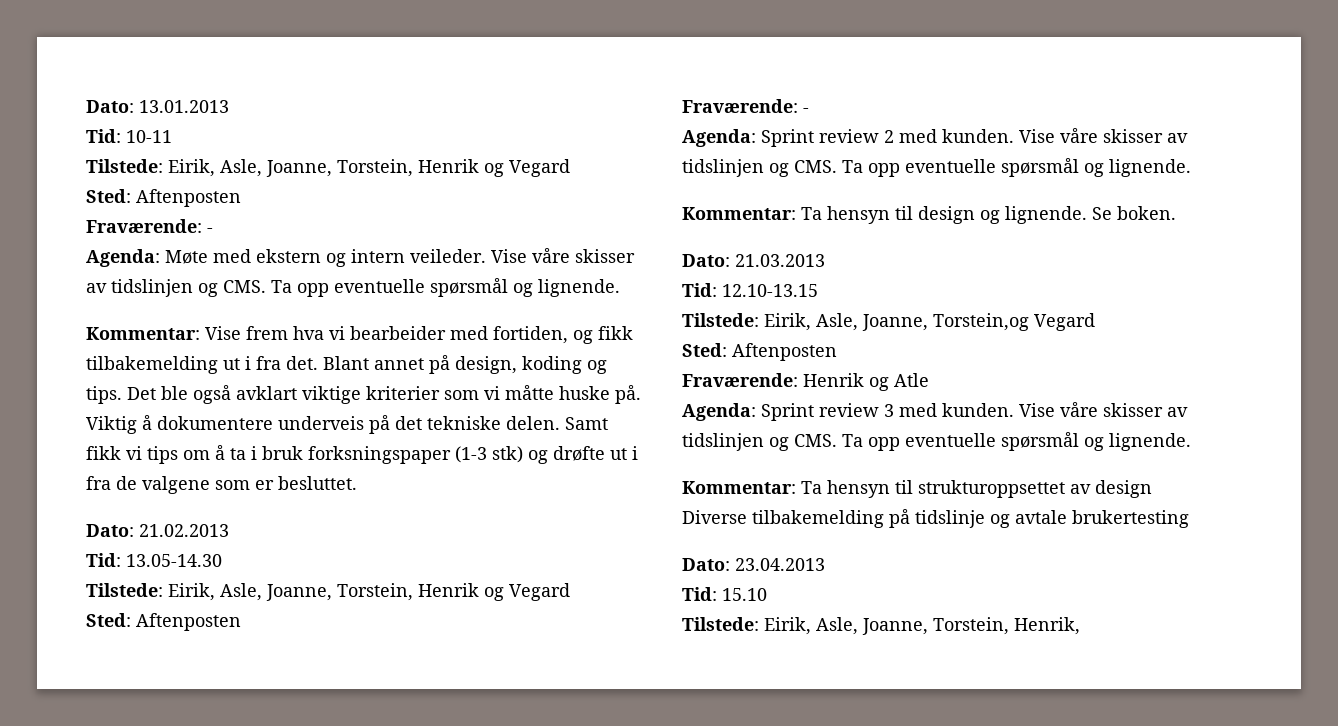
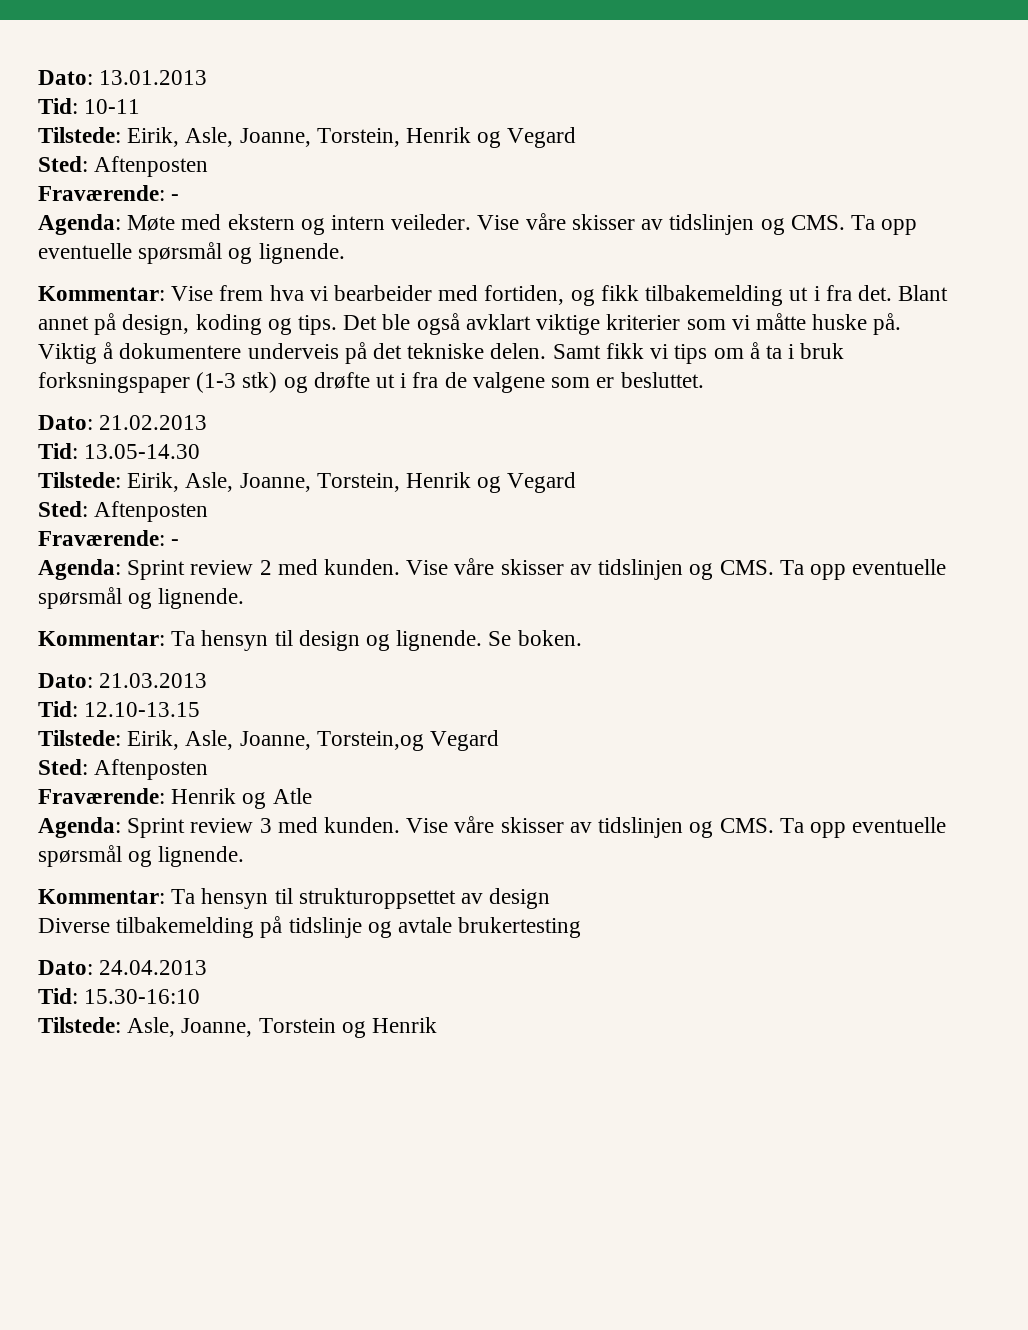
[735,558,825,571] [682,587,767,601] [682,617,1080,635] 23.04.2013 // Tid: 15.10 // Tilstede: Eirik, Asle, Joanne, Torstein, Henrik, -> [99,960,208,975] [38,988,201,1004] [38,1017,438,1038] 24.04.2013 // Tid: 15.30-16:10 // Tilstede: Asle, Joanne, Torstein og Henrik

